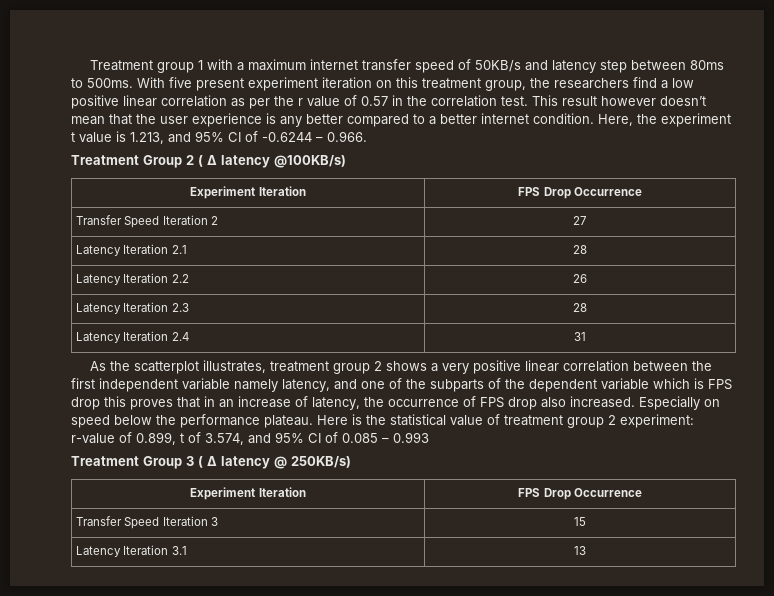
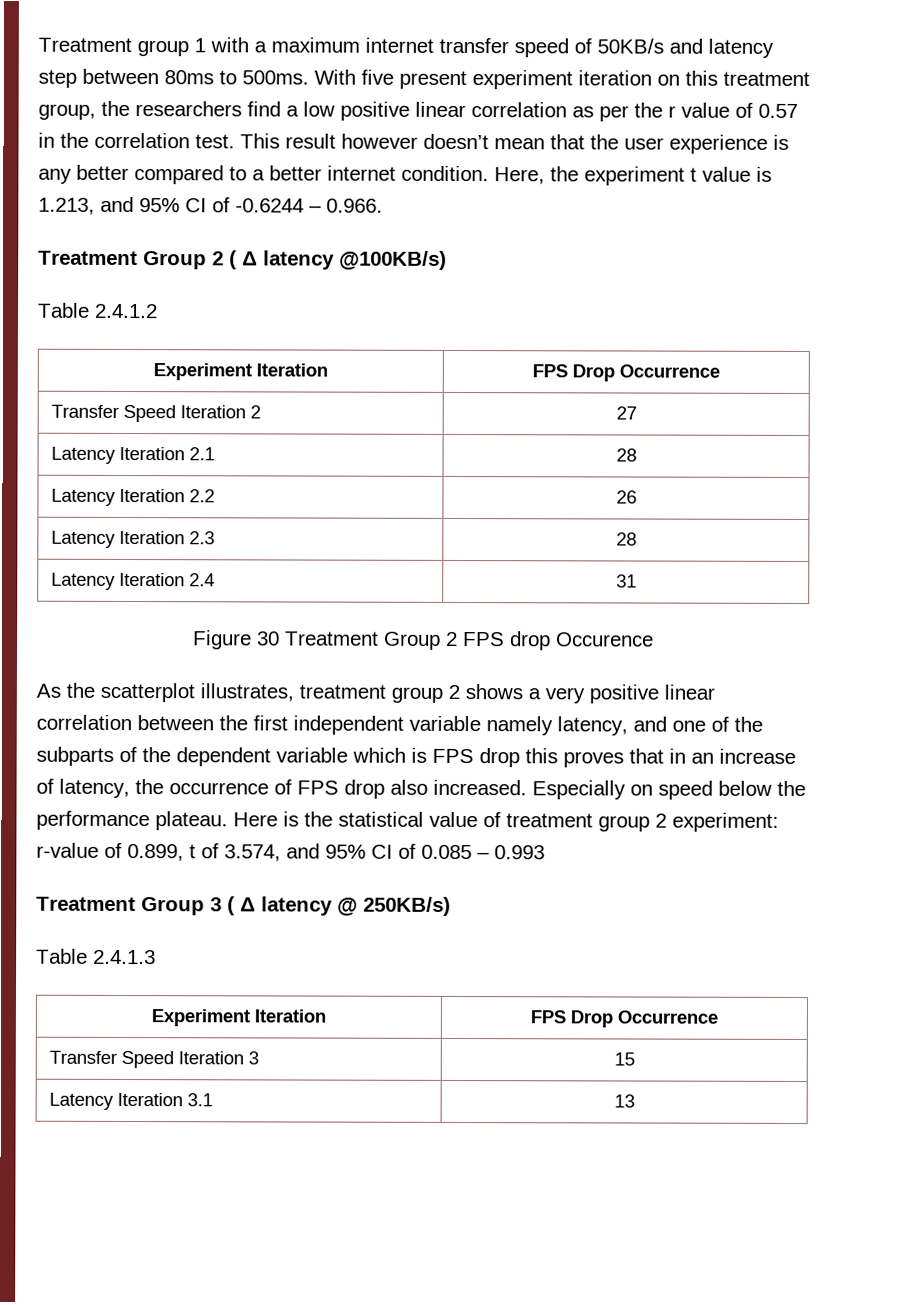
(346, 161) none -> [37,302,158,319] // Table 2.4.1.2
(586, 336) none -> [193,630,654,651] // Figure 30 Treatment Group 2 FPS drop Occurence
(351, 462) none -> [36,948,156,965] // Table 2.4.1.3

